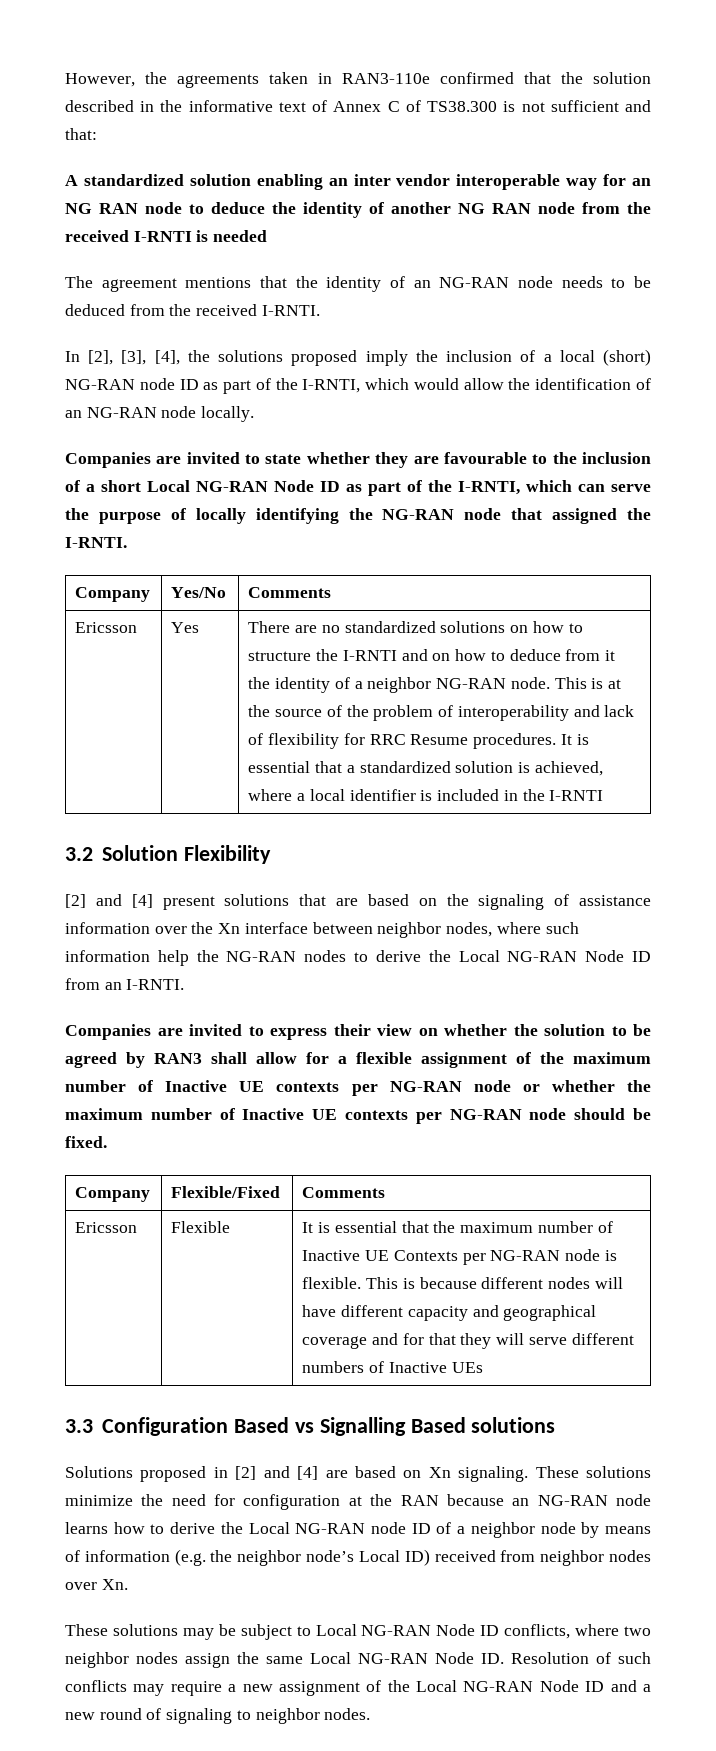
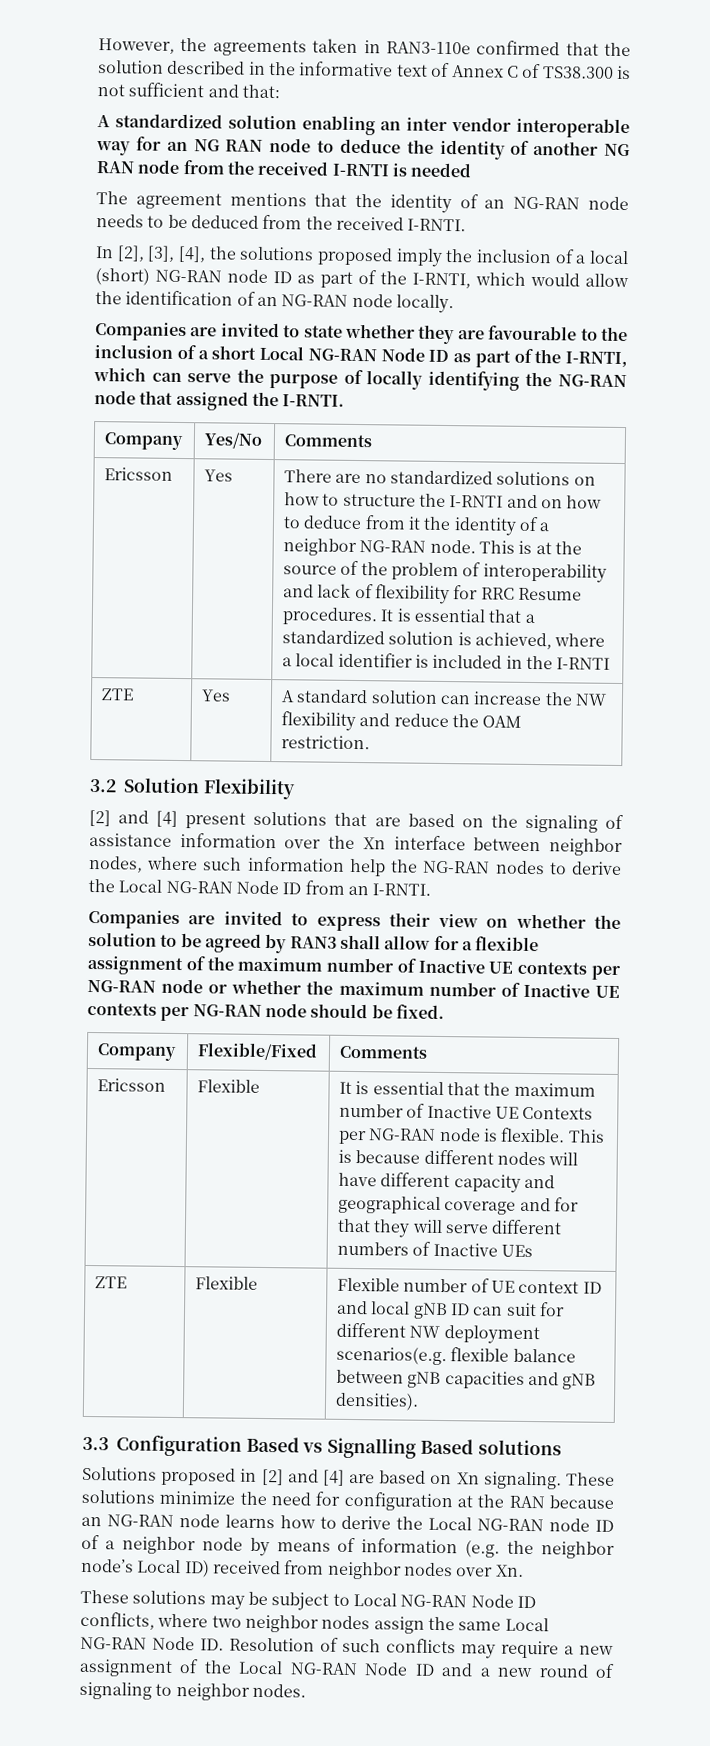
(604, 795) none -> [101,688,135,701] [201,689,232,702] [281,689,608,706] [281,711,523,732] [281,735,371,750] // ZTE | Yes | A standard solution can increase the NW flexibility and reduce the OAM restriction.
(483, 1367) none -> [95,1276,128,1289] [195,1276,259,1290] [337,1277,602,1294] [336,1300,566,1320] [336,1322,540,1345] [336,1346,576,1366] [336,1369,597,1390] [335,1392,420,1411] // ZTE | Flexible | Flexible number of UE context ID and local gNB ID can suit for different NW deployment scenarios(e.g. flexible balance between gNB capacities and gNB densities).

